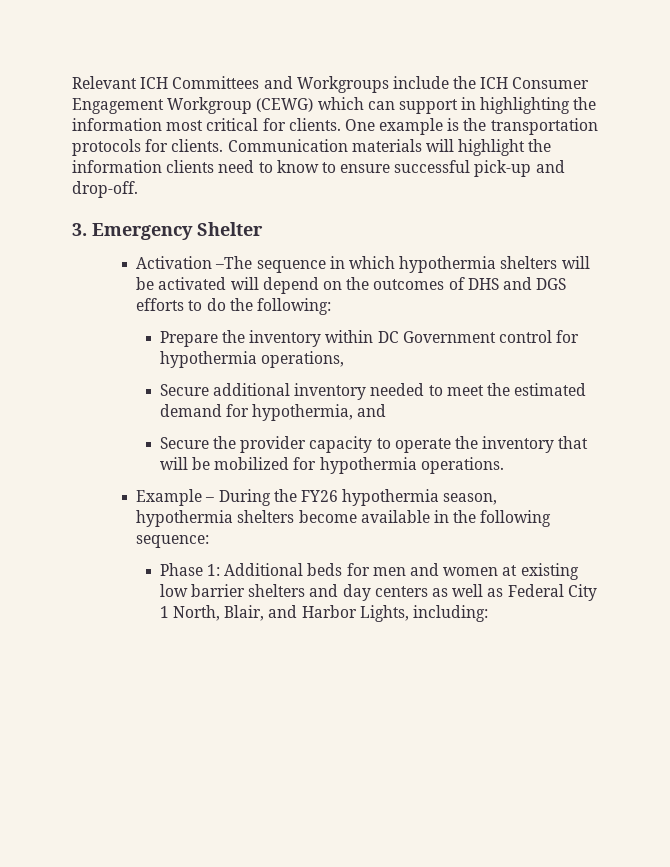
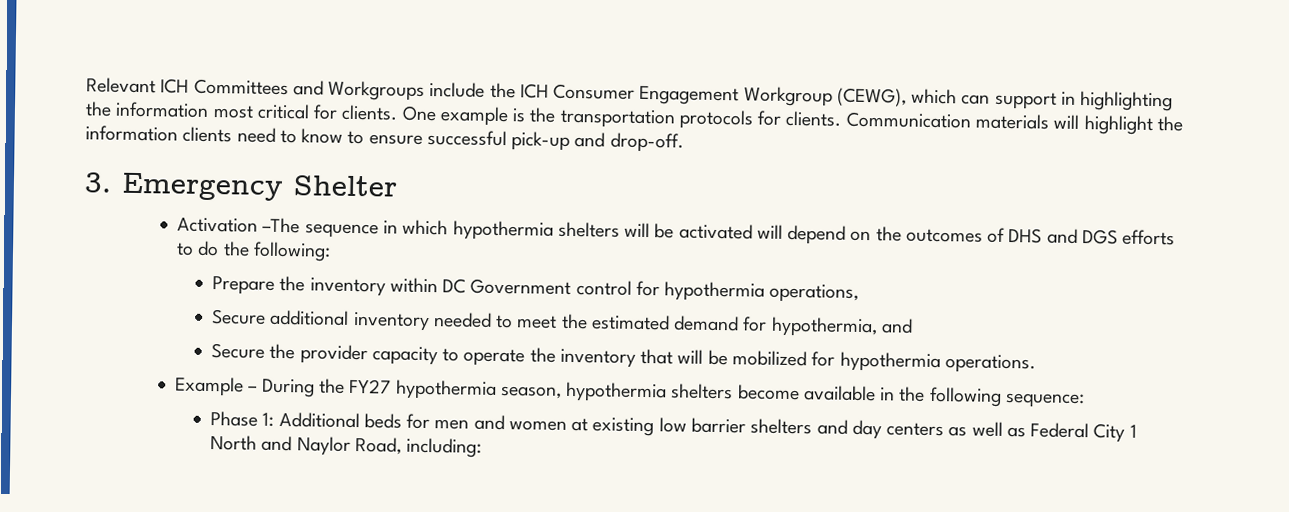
[256,98,314,112] (CEWG) -> [836,87,907,107] (CEWG),
[301,490,339,502] FY26 -> [349,378,392,394] FY27
[173,605,409,622] North, Blair, and Harbor Lights, -> [210,435,402,456] North and Naylor Road,

